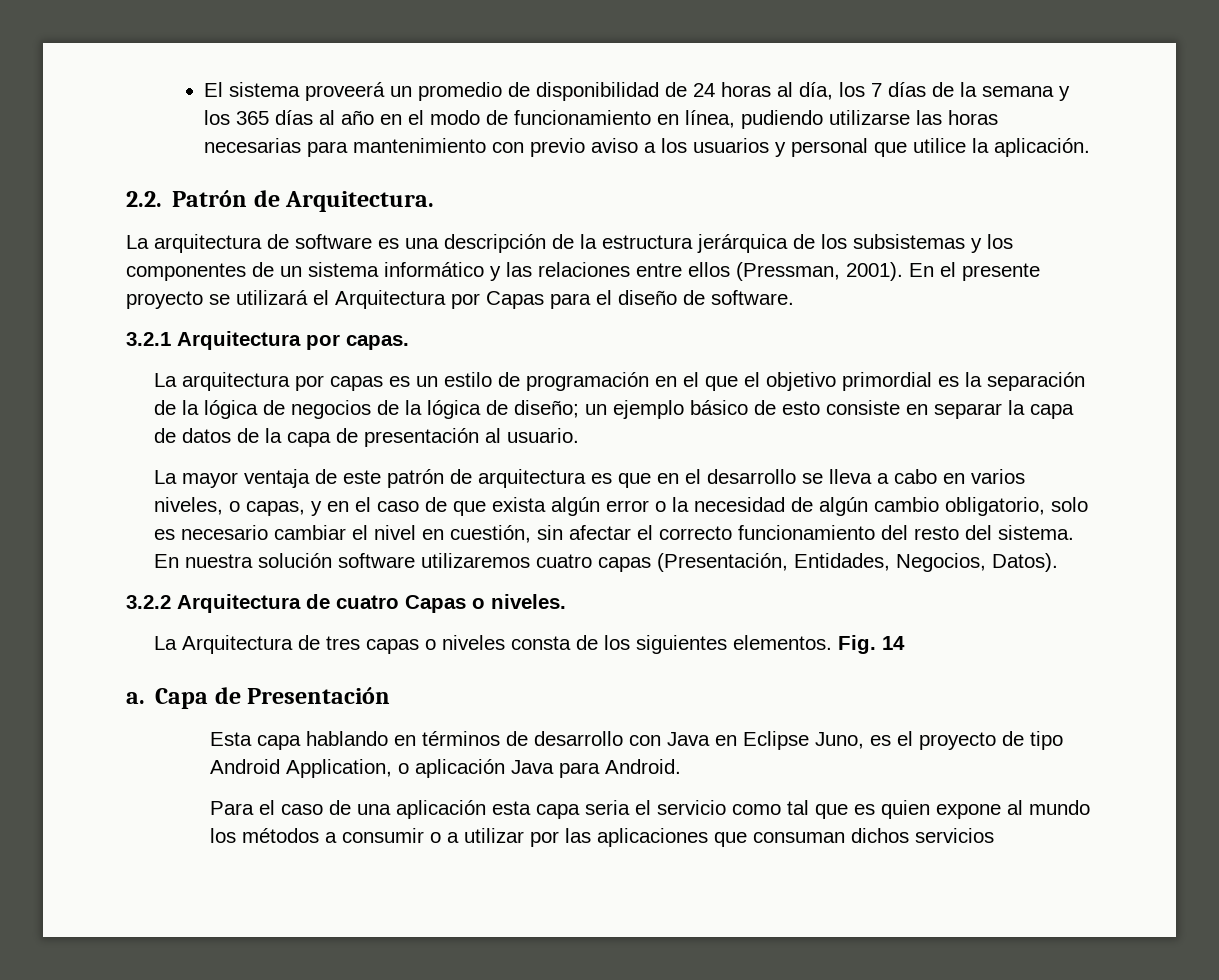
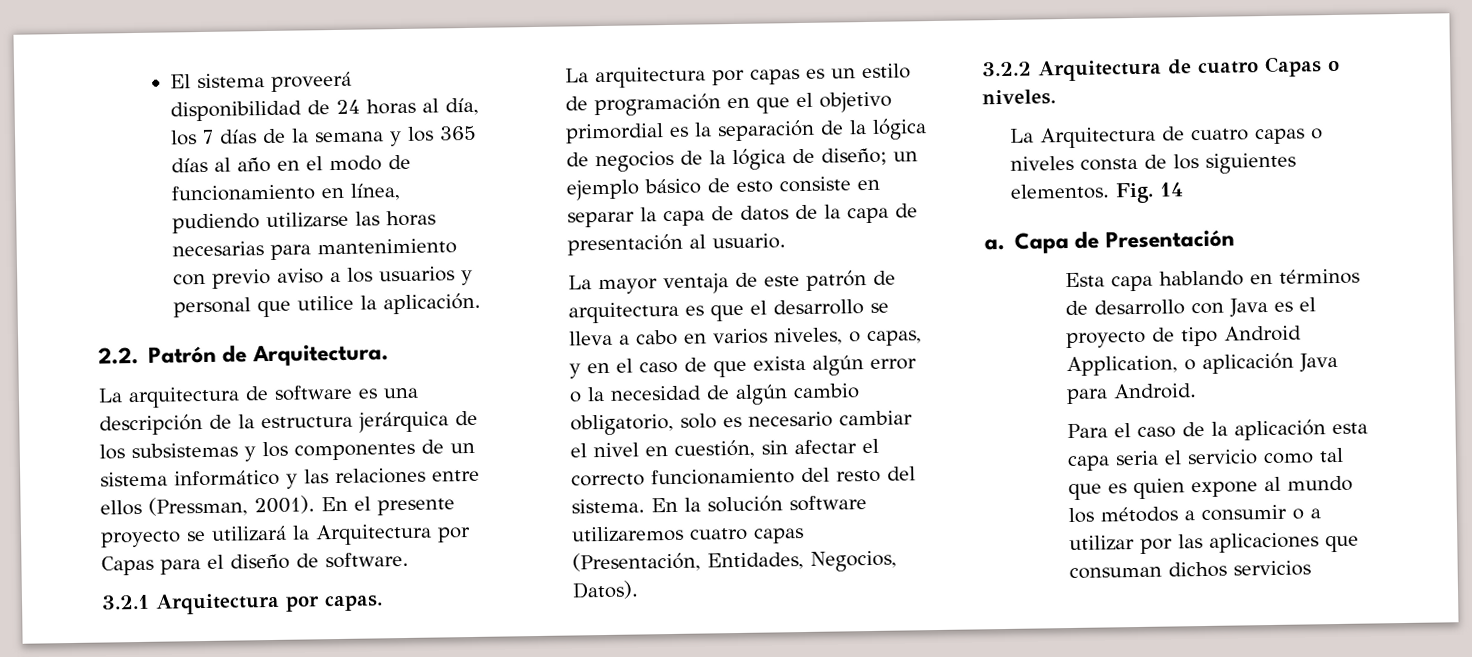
[390,82,531,101] un promedio de -> (353, 81) none
[313,290,329,305] el -> [292,525,310,540] la
[682,372,699,387] el -> (750, 103) none
[656,473,679,484] en -> (744, 312) none
[184,554,253,568] nuestra -> [683,497,701,512] la
[325,636,360,650] tres -> [1190,128,1249,142] cuatro
[714,731,864,750] en Eclipse Juno, -> (1269, 308) none
[356,804,391,815] una -> [1211,421,1229,436] la

